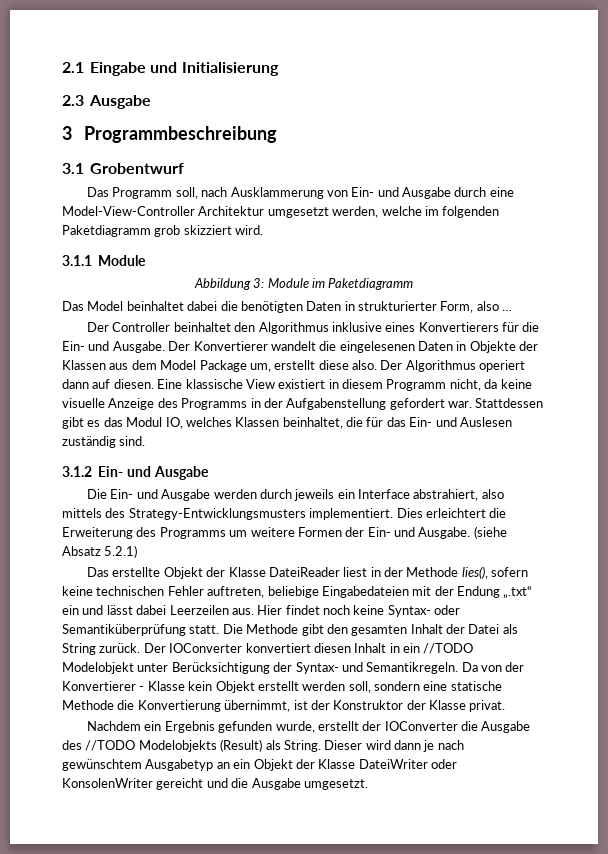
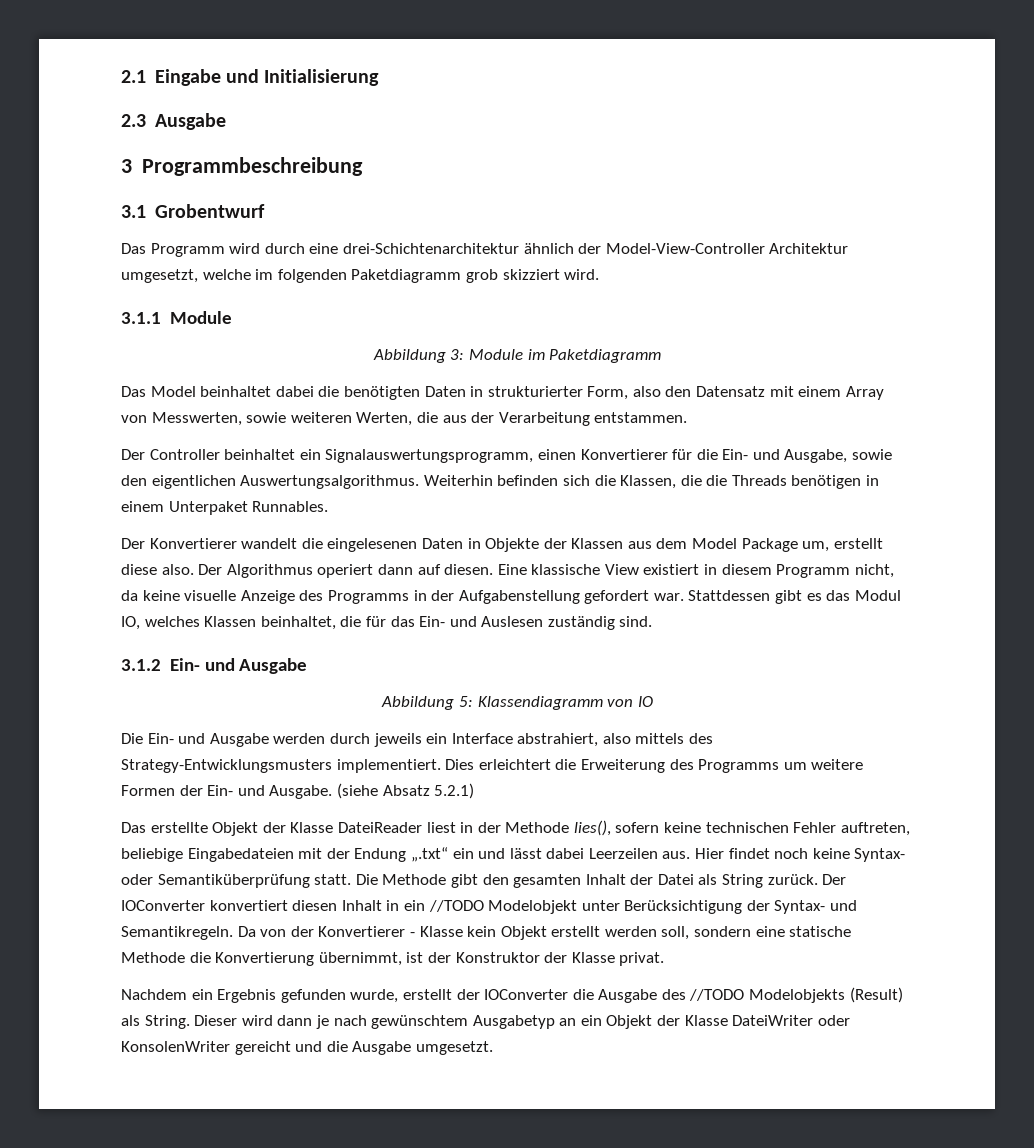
[175,187,514,199] [62,206,379,218] soll, nach Ausklammerung von Ein- und Ausgabe durch eine Model-View-Controller Architektur umgesetzt werden, -> [229,243,849,254] [121,269,198,283] wird durch eine drei-Schichtenarchitektur ähnlich der Model-View-Controller Architektur umgesetzt,
[502,310,513,311] [87,322,540,334] [62,341,165,353] … // Der Controller beinhaltet den Algorithmus inklusive eines Konvertierers für die Ein- und Ausgabe. -> [665,386,884,400] [121,412,688,426] [121,449,893,463] [121,475,880,489] [121,501,329,515] den Datensatz mit einem Array von Messwerten, sowie weiteren Werten, die aus der Verarbeitung entstammen. // Der Controller beinhaltet ein Signalauswertungsprogramm, einen Konvertierer für die Ein- und Ausgabe, sowie den eigentlichen Auswertungsalgorithmus. Weiterhin befinden sich die Klassen, die die Threads benötigen in einem Unterpaket Runnables. //
(209, 473) none -> [381,696,653,710] // Abbildung 5: Klassendiagramm von IO

